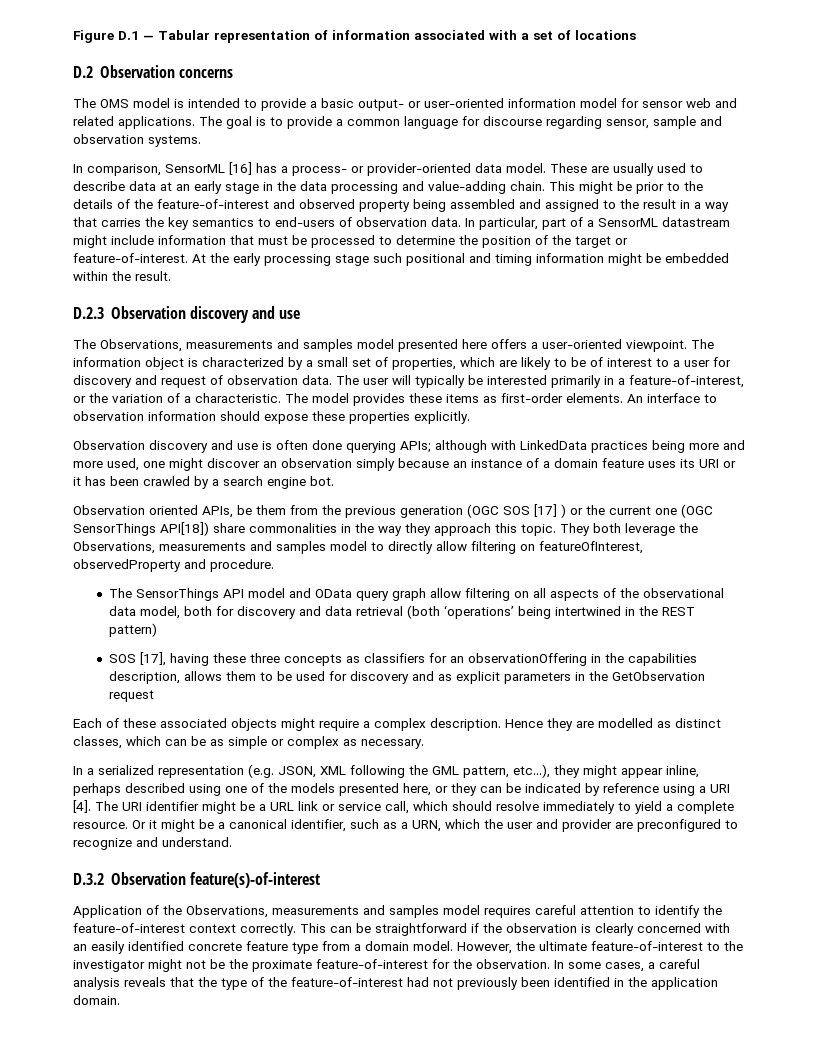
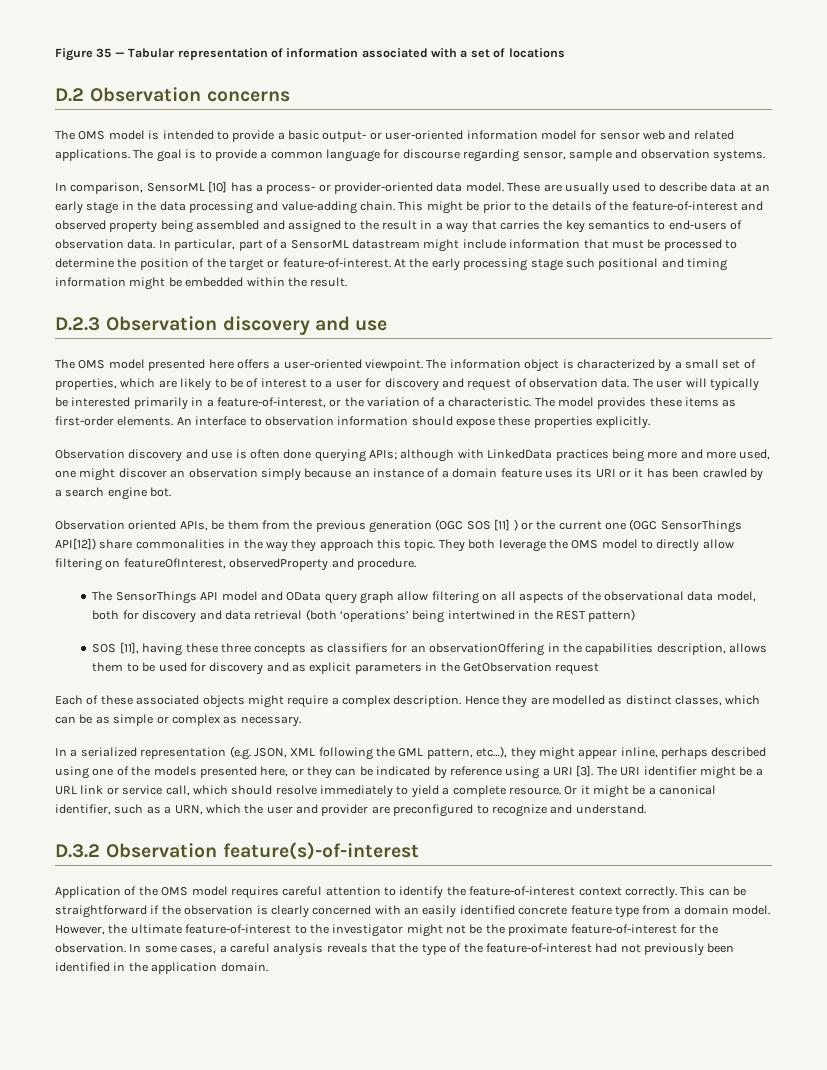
[118,31,139,40] D.1 -> [96,48,112,58] 35
[229,162,252,175] [16] -> [208,181,228,193] [10]
[100,339,353,352] Observations, measurements and samples -> [78,360,106,369] OMS
[534,504,557,517] [17] -> [494,519,511,531] [11]
[160,522,209,536] API[18]) -> [55,538,96,550] API[12])
[73,541,326,554] Observations, measurements and samples -> [571,540,599,549] OMS
[140,652,167,666] [17], -> [119,642,139,654] [11],
[73,800,91,813] [4]. -> [576,765,594,777] [3].
[186,905,439,918] Observations, measurements and samples -> [161,887,189,896] OMS

